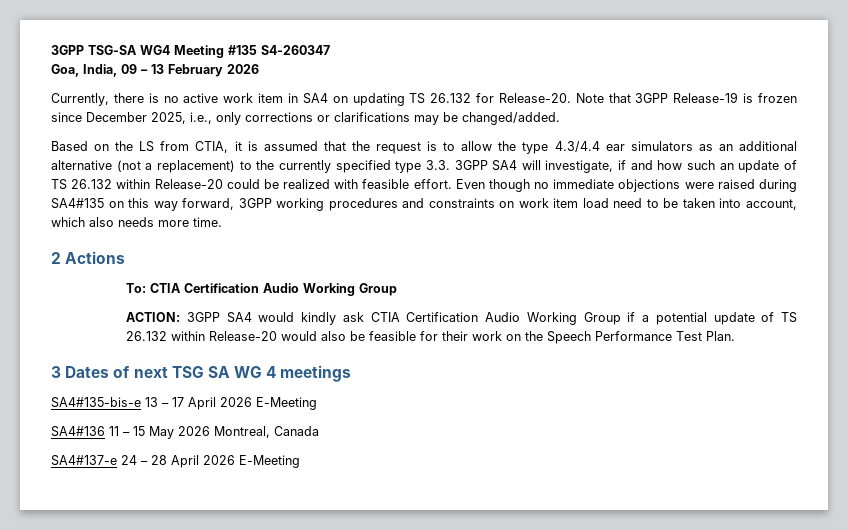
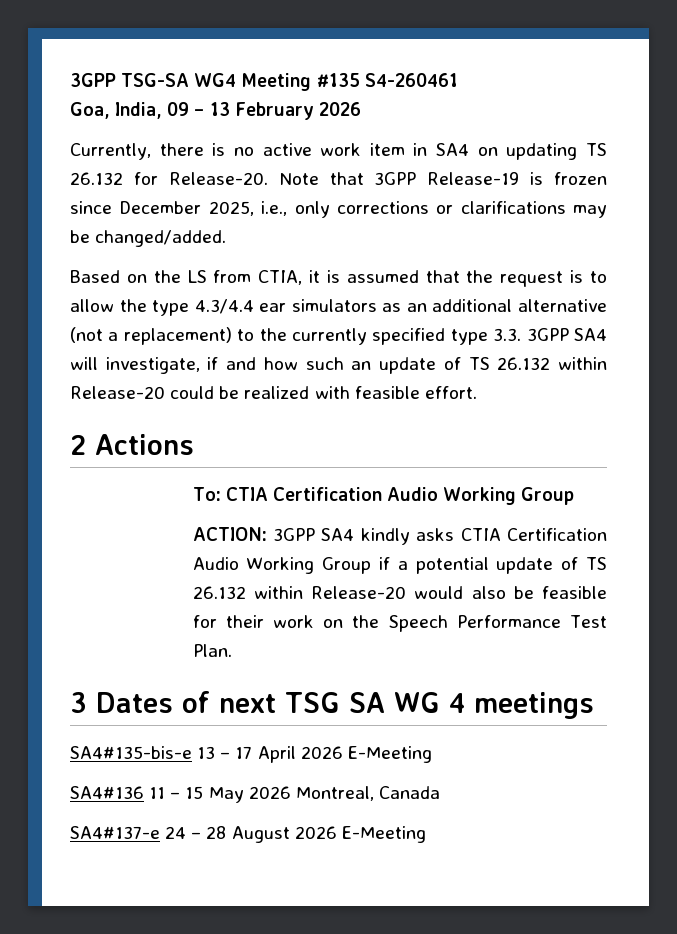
[261,45,330,55] S4-260347 -> [364,73,458,87] S4-260461
[455,179,797,192] [51,198,797,211] [51,217,222,227] Even though no immediate objections were raised during SA4#135 on this way forward, 3GPP working procedures and constraints on work item load need to be taken into account, which also needs more time. -> (477, 392) none
[258,312,364,325] would kindly ask -> [360,528,455,545] kindly asks
[171,455,199,468] April -> [231,826,290,843] August

